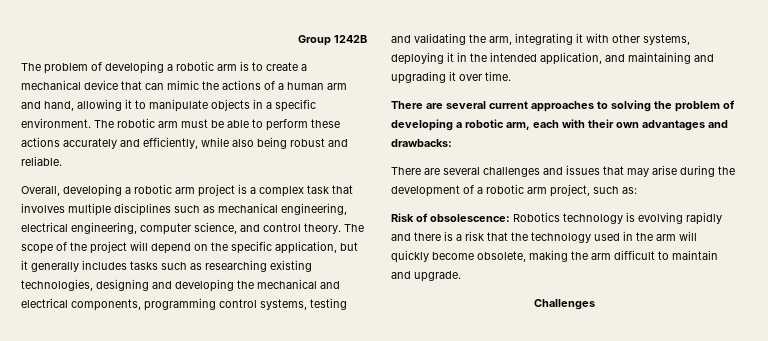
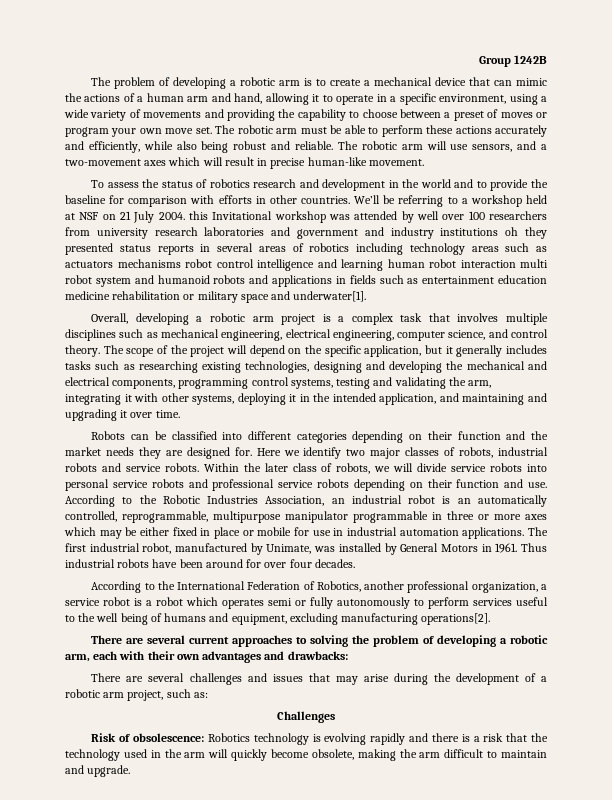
[149,99,250,112] manipulate objects -> [336,95,375,105] operate
[21,118,91,128] environment. -> [439,94,547,105] [64,109,547,121] [65,127,212,137] environment, using a wide variety of movements and providing the capability to choose between a preset of moves or program your own move set.
(62, 161) none -> [337,141,548,152] [65,157,424,169] [91,179,548,191] [65,195,548,207] [65,211,547,223] [65,227,547,239] [65,243,547,255] [65,259,548,271] [65,275,547,287] [65,291,367,303] The robotic arm will use sensors, and a two-movement axes which will result in precise human-like movement. // To assess the status of robotics research and development in the world and to provide the baseline for comparison with efforts in other countries. We’ll be referring to a workshop held at NSF on 21 July 2004. this Invitational workshop was attended by well over 100 researchers from university research laboratories and government and industry institutions oh they presented status reports in several areas of robotics including technology areas such as actuators mechanisms robot control intelligence and learning human robot interaction multi robot system and humanoid robots and applications in fields such as entertainment education medicine rehabilitation or military space and underwater[1].
(511, 76) none -> [91,431,548,443] [65,447,548,459] [65,463,547,474] [65,479,547,491] [65,495,547,507] [65,511,547,523] [64,527,548,539] [65,543,547,555] [65,559,355,568] [91,581,547,593] [65,597,548,609] [65,613,491,625] // Robots can be classified into different categories depending on their function and the market needs they are designed for. Here we identify two major classes of robots, industrial robots and service robots. Within the later class of robots, we will divide service robots into personal service robots and professional service robots depending on their function and use. According to the Robotic Industries Association, an industrial robot is an automatically controlled, reprogrammable, multipurpose manipulator programmable in three or more axes which may be either fixed in place or mobile for use in industrial automation applications. The first industrial robot, manufactured by Unimate, was installed by General Motors in 1961. Thus industrial robots have been around for over four decades. // According to the International Federation of Robotics, another professional organization, a service robot is a robot which operates semi or fully autonomously to perform services useful to the well being of humans and equipment, excluding manufacturing operations[2].
(637, 190) none -> [277,711,335,723] // Challenges
[533,299,595,310] // Challenges -> (131, 771) none

